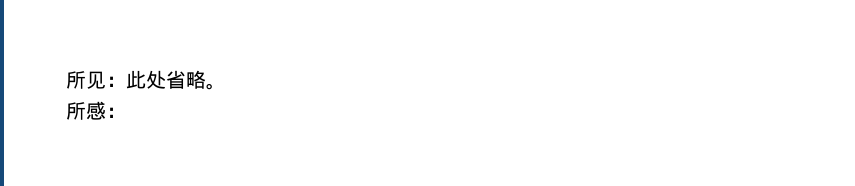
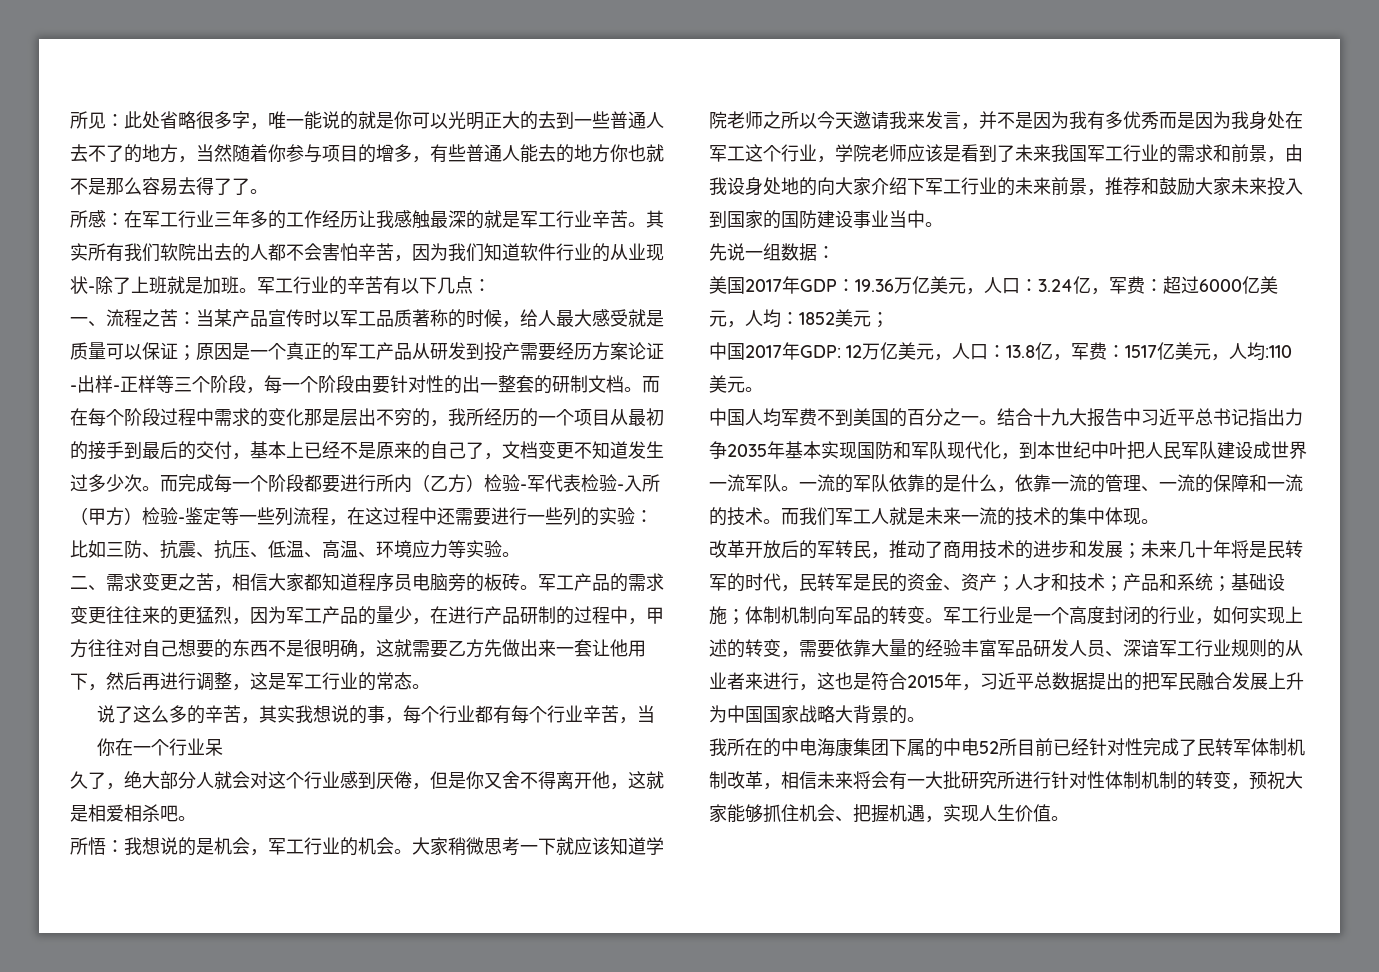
[206,83,226,90] [66,101,126,120] 。 // 所感： -> [196,111,664,130] [70,144,664,163] [70,177,268,196] [70,210,664,229] [70,243,664,262] [70,276,491,295] [70,309,664,328] [70,342,664,361] [70,375,660,394] [70,408,664,427] [70,441,664,460] [70,474,660,493] [70,507,653,526] [70,540,520,559] [70,573,664,592] [70,606,664,625] [70,639,646,658] [70,672,430,691] [97,705,656,724] [97,738,224,756] [70,771,664,790] [70,804,196,822] [70,837,664,856] [709,111,1303,130] [709,144,1303,163] [709,177,1303,196] [709,210,943,229] [709,243,835,261] [709,276,1278,295] [709,309,889,328] [709,342,1292,361] [709,375,763,393] [709,408,1303,427] [709,441,1307,460] [709,474,1303,493] [709,507,1159,526] [709,540,1303,559] [709,573,1285,592] [709,606,1303,625] [709,639,1303,658] [709,672,1304,691] [709,705,925,724] [709,738,1305,757] [709,771,1303,790] [709,804,1069,823] 很多字，唯一能说的就是你可以光明正大的去到一些普通人去不了的地方，当然随着你参与项目的增多，有些普通人能去的地方你也就不是那么容易去得了了。 // 所感：在军工行业三年多的工作经历让我感触最深的就是军工行业辛苦。其实所有我们软院出去的人都不会害怕辛苦，因为我们知道软件行业的从业现状-除了上班就是加班。军工行业的辛苦有以下几点： // 一、流程之苦：当某产品宣传时以军工品质著称的时候，给人最大感受就是质量可以保证；原因是一个真正的军工产品从研发到投产需要经历方案论证-出样-正样等三个阶段，每一个阶段由要针对性的出一整套的研制文档。而在每个阶段过程中需求的变化那是层出不穷的，我所经历的一个项目从最初的接手到最后的交付，基本上已经不是原来的自己了，文档变更不知道发生过多少次。而完成每一个阶段都要进行所内（乙方）检验-军代表检验-入所（甲方）检验-鉴定等一些列流程，在这过程中还需要进行一些列的实验：比如三防、抗震、抗压、低温、高温、环境应力等实验。 // 二、需求变更之苦，相信大家都知道程序员电脑旁的板砖。军工产品的需求变更往往来的更猛烈，因为军工产品的量少，在进行产品研制的过程中，甲方往往对自己想要的东西不是很明确，这就需要乙方先做出来一套让他用下，然后再进行调整，这是军工行业的常态。 // 说了这么多的辛苦，其实我想说的事，每个行业都有每个行业辛苦，当你在一个行业呆 // 久了，绝大部分人就会对这个行业感到厌倦，但是你又舍不得离开他，这就是相爱相杀吧。 // 所悟：我想说的是机会，军工行业的机会。大家稍微思考一下就应该知道学院老师之所以今天邀请我来发言，并不是因为我有多优秀而是因为我身处在军工这个行业，学院老师应该是看到了未来我国军工行业的需求和前景，由我设身处地的向大家介绍下军工行业的未来前景，推荐和鼓励大家未来投入到国家的国防建设事业当中。 // 先说一组数据： // 美国2017年GDP：19.36万亿美元，人口：3.24亿，军费：超过6000亿美元，人均：1852美元； // 中国2017年GDP: 12万亿美元，人口：13.8亿，军费：1517亿美元，人均:110美元。 // 中国人均军费不到美国的百分之一。结合十九大报告中习近平总书记指出力争2035年基本实现国防和军队现代化，到本世纪中叶把人民军队建设成世界一流军队。一流的军队依靠的是什么，依靠一流的管理、一流的保障和一流的技术。而我们军工人就是未来一流的技术的集中体现。 // 改革开放后的军转民，推动了商用技术的进步和发展；未来几十年将是民转军的时代，民转军是民的资金、资产；人才和技术；产品和系统；基础设施；体制机制向军品的转变。军工行业是一个高度封闭的行业，如何实现上述的转变，需要依靠大量的经验丰富军品研发人员、深谙军工行业规则的从业者来进行，这也是符合2015年，习近平总数据提出的把军民融合发展上升为中国国家战略大背景的。 // 我所在的中电海康集团下属的中电52所目前已经针对性完成了民转军体制机制改革，相信未来将会有一大批研究所进行针对性体制机制的转变，预祝大家能够抓住机会、把握机遇，实现人生价值。

